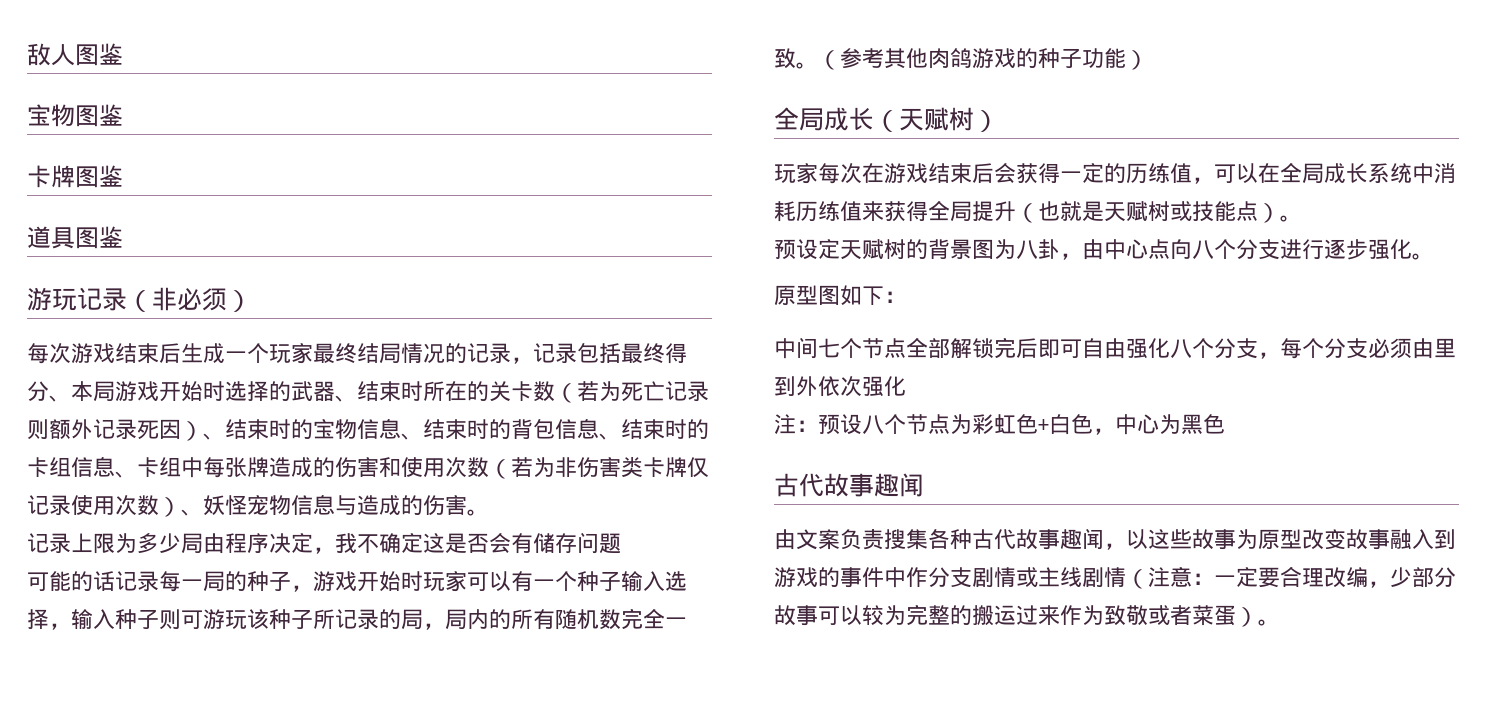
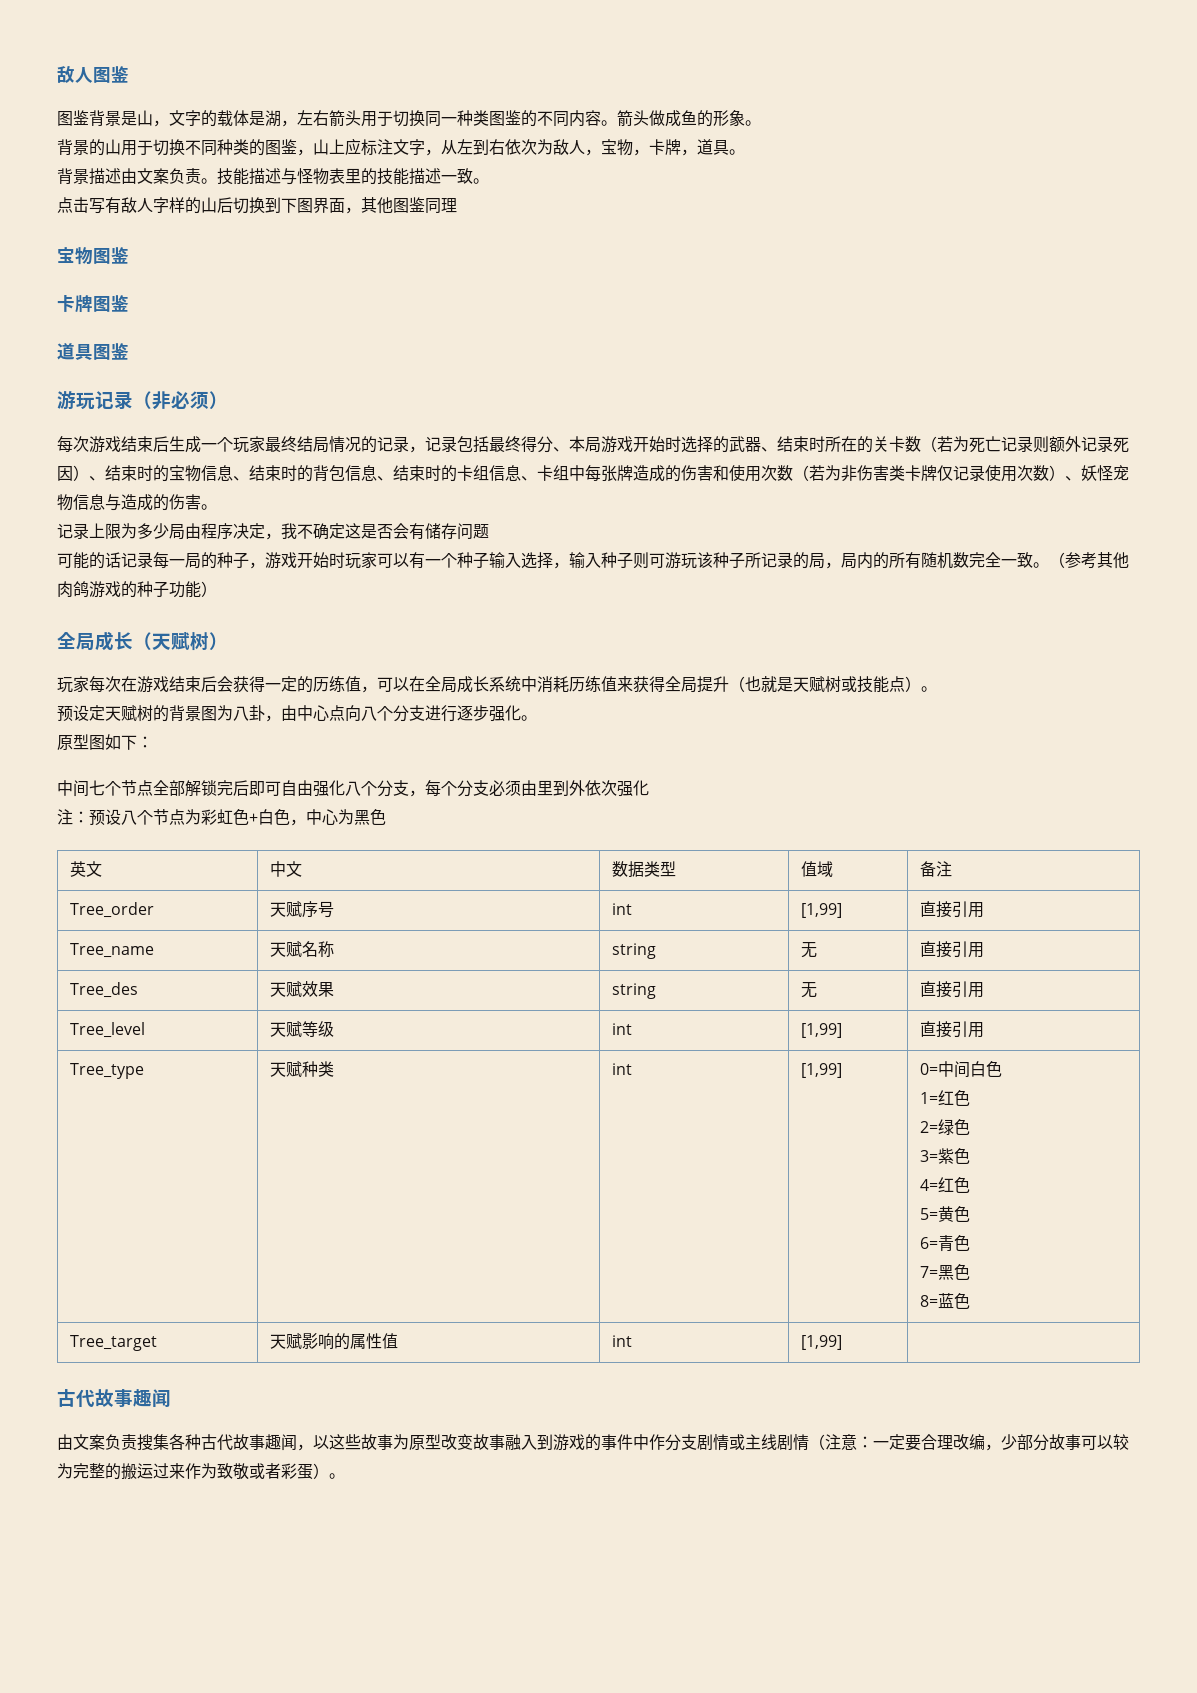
(123, 54) none -> [57,110,761,127] [57,138,745,156] [57,168,489,185] [57,197,457,214] // 图鉴背景是山，文字的载体是湖，左右箭头用于切换同一种类图鉴的不同内容。箭头做成鱼的形象。 // 背景的山用于切换不同种类的图鉴，山上应标注文字，从左到右依次为敌人，宝物，卡牌，道具。 // 背景描述由文案负责。技能描述与怪物表里的技能描述一致。 // 点击写有敌人字样的山后切换到下图界面，其他图鉴同理
(1225, 424) none -> [69,861,102,877] [269,861,302,877] [611,861,676,878] [800,861,833,877] [919,861,952,877] [69,902,154,918] [269,901,334,918] [611,903,632,915] [800,903,842,918] [919,901,984,918] [69,943,154,958] [269,941,334,957] [611,943,656,959] [800,942,817,958] [919,941,984,958] [69,982,138,998] [269,981,334,997] [611,983,656,999] [800,982,817,998] [919,981,984,998] [69,1022,145,1038] [269,1021,334,1037] [611,1023,632,1035] [800,1023,842,1038] [919,1021,984,1038] [69,1063,144,1079] [269,1061,334,1077] [611,1063,632,1075] [800,1063,842,1078] [919,1061,1002,1078] [919,1090,970,1106] [919,1119,970,1135] [919,1148,970,1164] [919,1177,970,1193] [919,1206,970,1222] [919,1235,970,1252] [919,1264,970,1280] [919,1293,970,1309] [69,1335,157,1351] [269,1333,398,1350] [611,1335,632,1347] [800,1335,842,1350] // 英文 | 中文 | 数据类型 | 值域 | 备注 // Tree_order | 天赋序号 | int | [1,99] | 直接引用 // Tree_name | 天赋名称 | string | 无 | 直接引用 // Tree_des | 天赋效果 | string | 无 | 直接引用 // Tree_level | 天赋等级 | int | [1,99] | 直接引用 // Tree_type | 天赋种类 | int | [1,99] | 0=中间白色 // 1=红色 // 2=绿色 // 3=紫色 // 4=红色 // 5=黄色 // 6=青色 // 7=黑色 // 8=蓝色 // Tree_target | 天赋影响的属性值 | int | [1,99] |
[1192,605,1214,626] 菜 -> [281,1463,297,1479] 彩

